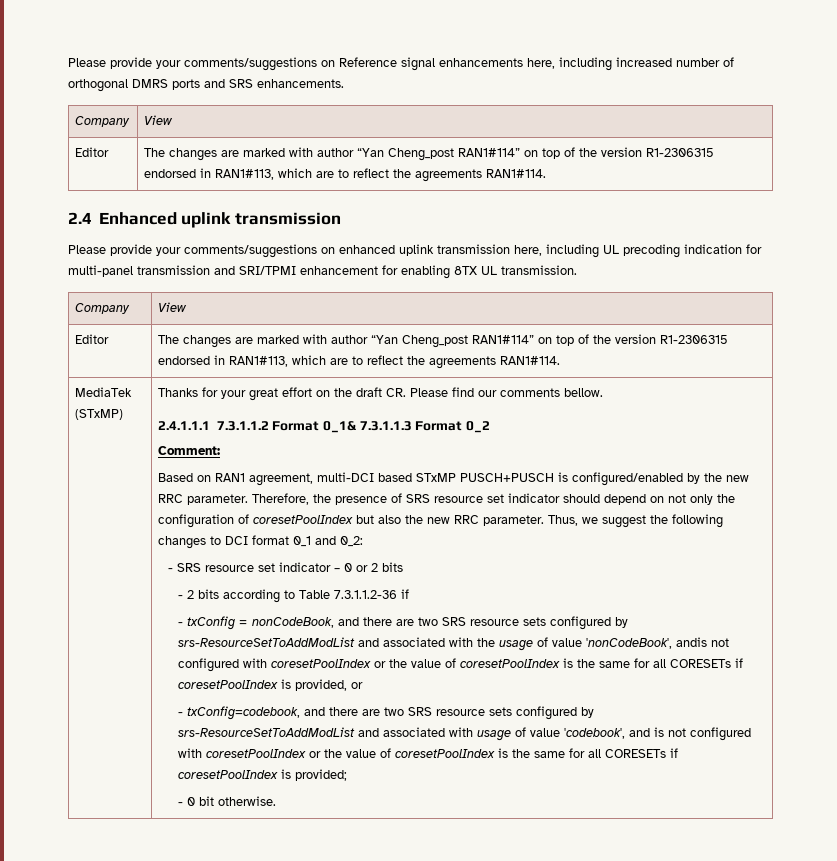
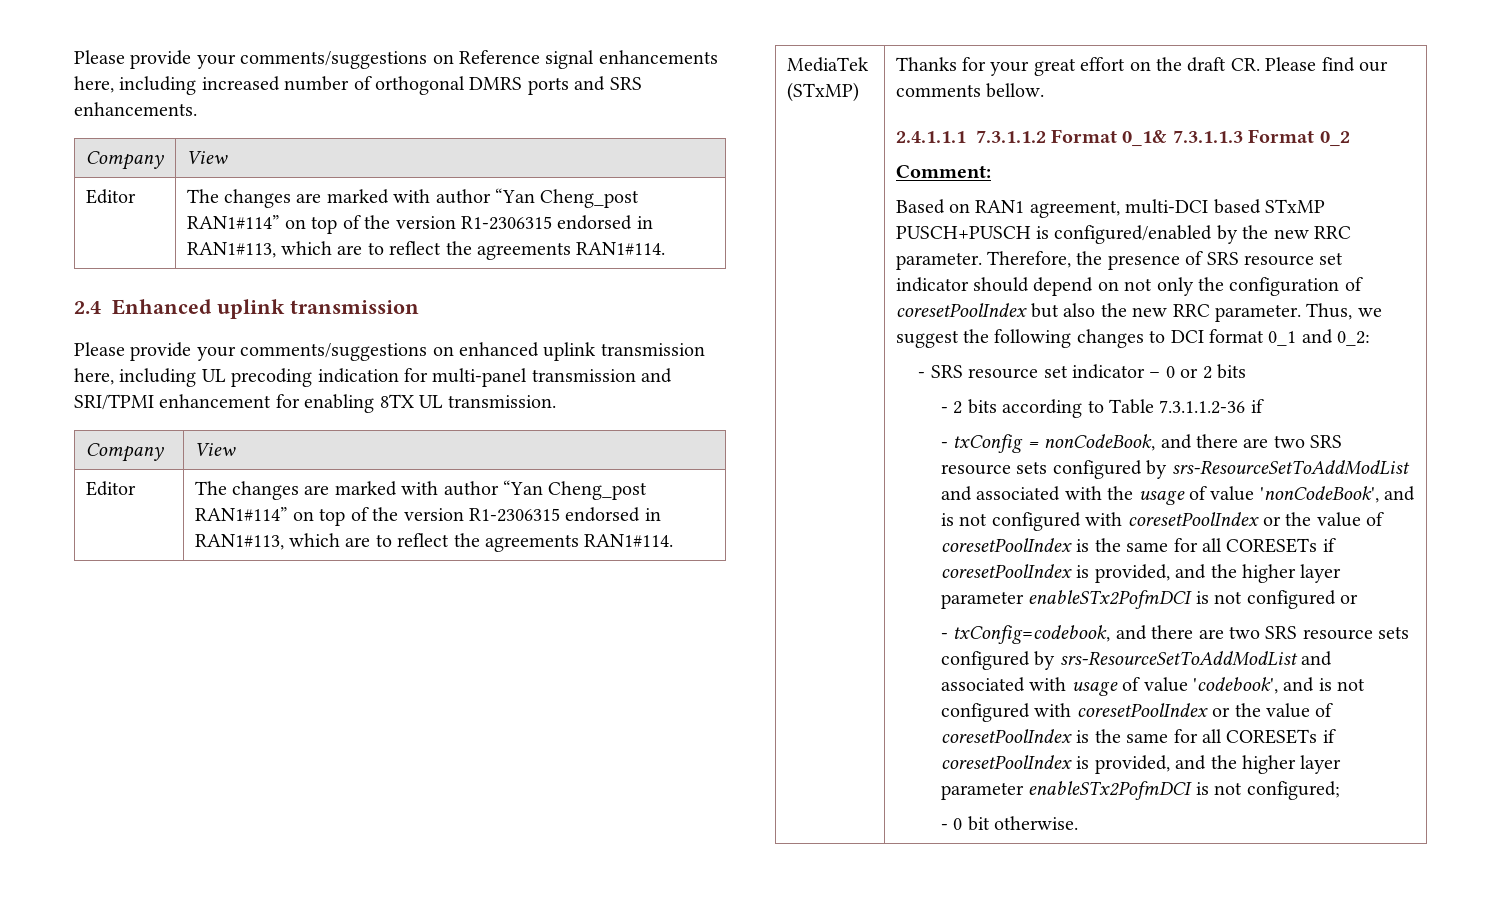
[676,637,708,647] andis -> [1384,486,1416,501] [941,513,955,526] and is
(348, 685) none -> [1175,564,1342,583] [941,590,1336,609] and the higher layer parameter enableSTx2PofmDCI is not configured
[295,769,348,781] provided; -> [1094,755,1342,774] [941,781,1340,800] provided, and the higher layer parameter enableSTx2PofmDCI is not configured;

